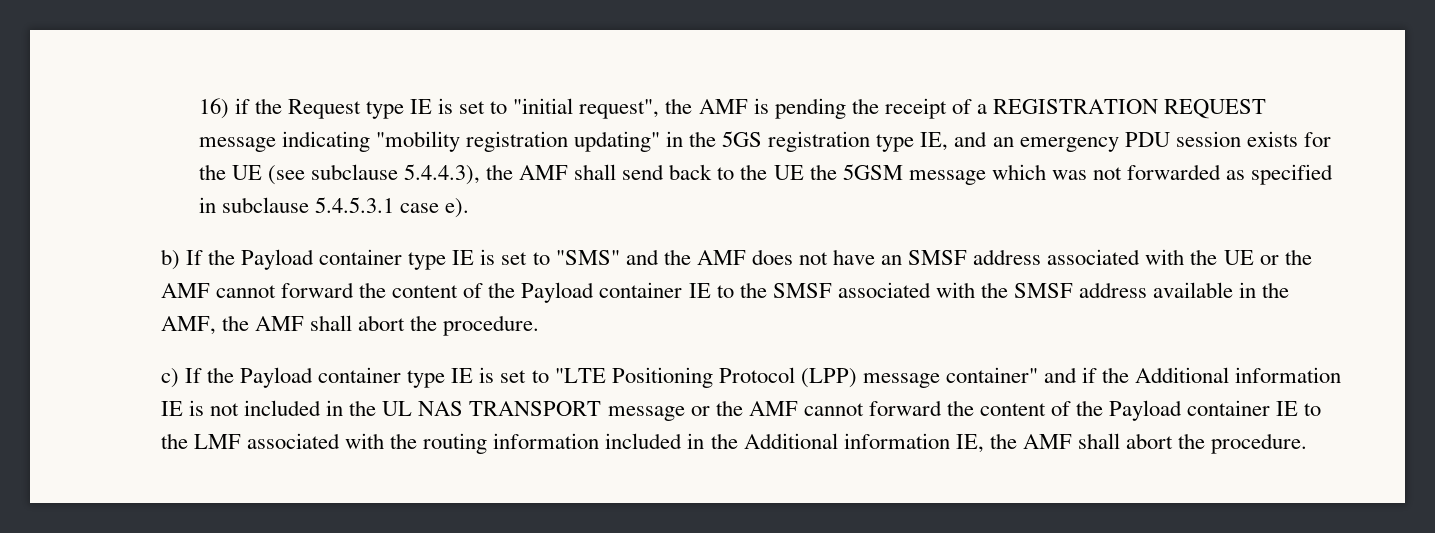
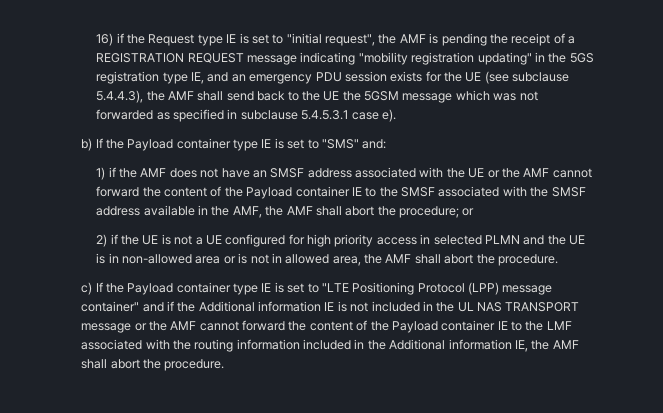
[625,249,659,265] and -> [362,139,387,149] [96,167,116,180] and: // 1) if
(438, 323) none -> [399,206,475,218] [96,234,586,247] [96,253,495,266] procedure; or // 2) if the UE is not a UE configured for high priority access in selected PLMN and the UE is in non-allowed area or is not in allowed area, the AMF shall abort the

